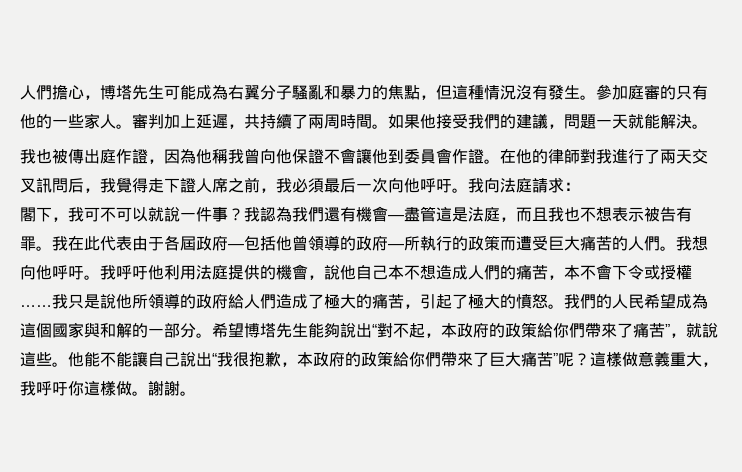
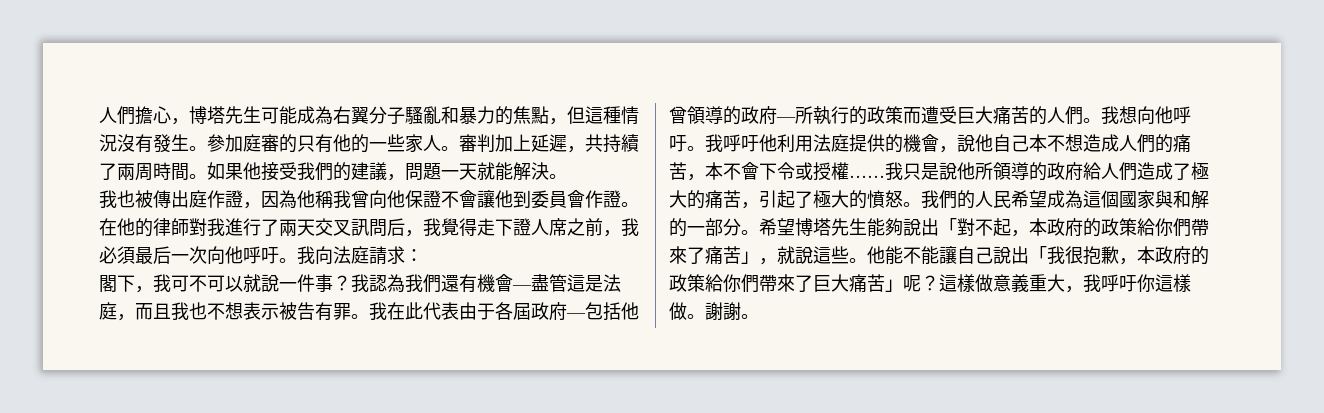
[372,324,377,336] “ -> [939,218,957,234] 「
[665,324,670,336] ” -> [741,251,759,264] 」
[212,353,217,365] “ -> [1029,246,1047,262] 「
[553,353,558,365] ” -> [885,279,903,292] 」

